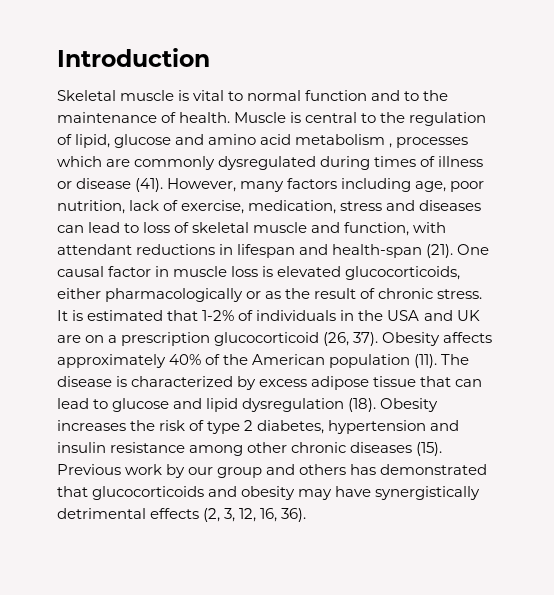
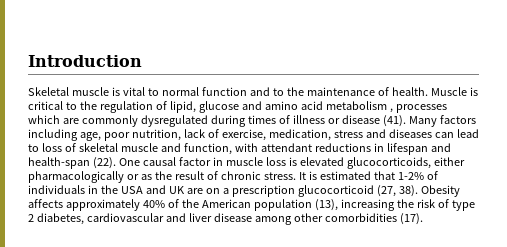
[305,112,358,123] central -> [28,101,63,110] critical
[167,178,285,192] However, many -> [408,116,437,127] Many
[426,244,454,258] (21). -> [92,157,116,169] (22).
[323,332,379,346] (26, 37). -> [376,185,418,197] (27, 38).
[414,354,470,368] [57,376,483,390] [57,398,439,412] [57,420,126,431] (11). The disease is characterized by excess adipose tissue that can lead to glucose and lipid dysregulation (18). Obesity increases -> [314,199,395,211] (13), increasing
[328,420,460,434] [57,442,443,456] [57,464,488,478] [57,486,481,500] [57,508,307,522] hypertension and insulin resistance among other chronic diseases (15). Previous work by our group and others has demonstrated that glucocorticoids and obesity may have synergistically detrimental effects (2, 3, 12, 16, 36). -> [86,213,423,225] cardiovascular and liver disease among other comorbidities (17).

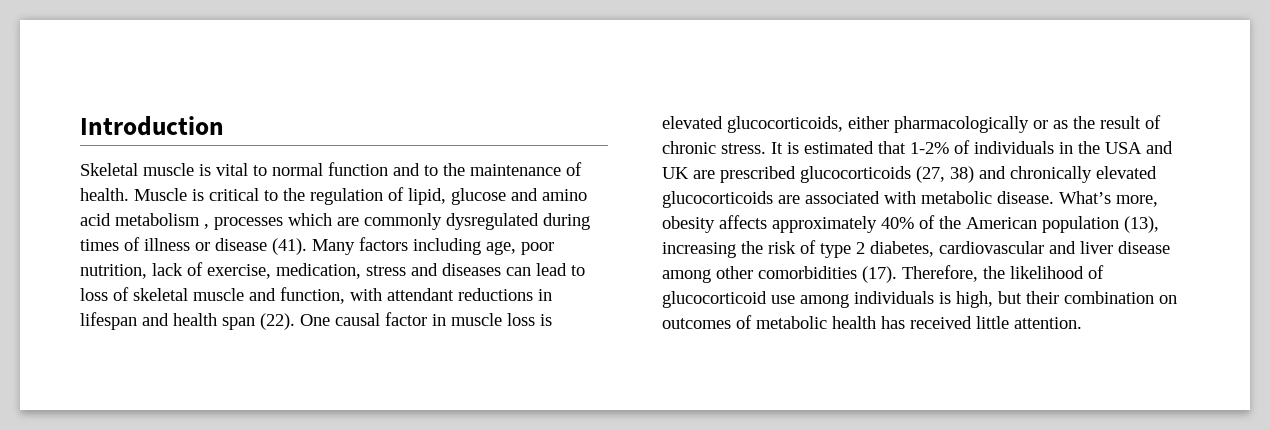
[28,157,90,169] health-span -> [173,313,255,330] health span
[205,185,460,197] on a prescription glucocorticoid (27, 38). Obesity -> [720,166,1157,183] [662,191,1158,208] [662,216,715,233] prescribed glucocorticoids (27, 38) and chronically elevated glucocorticoids are associated with metabolic disease. What’s more, obesity
(423, 219) none -> [902,265,1104,282] [662,291,1177,308] [662,315,1082,329] Therefore, the likelihood of glucocorticoid use among individuals is high, but their combination on outcomes of metabolic health has received little attention.

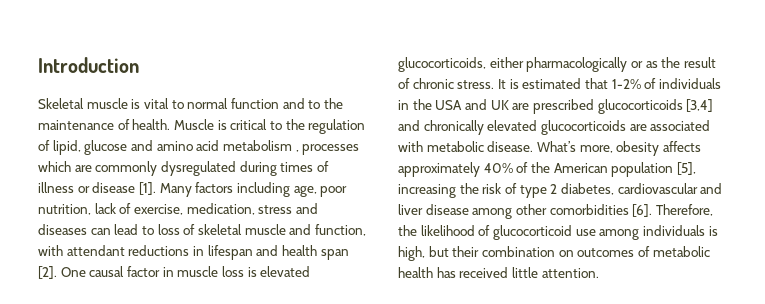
[272,238,307,255] (41). -> [138,182,156,195] [1].
[260,313,295,330] (22). -> [38,266,57,279] [2].
[916,166,974,183] (27, 38) -> [686,99,714,112] [3,4]
[1124,216,1159,233] (13), -> [676,162,696,175] [5],
[862,266,897,283] (17). -> [632,204,653,217] [6].

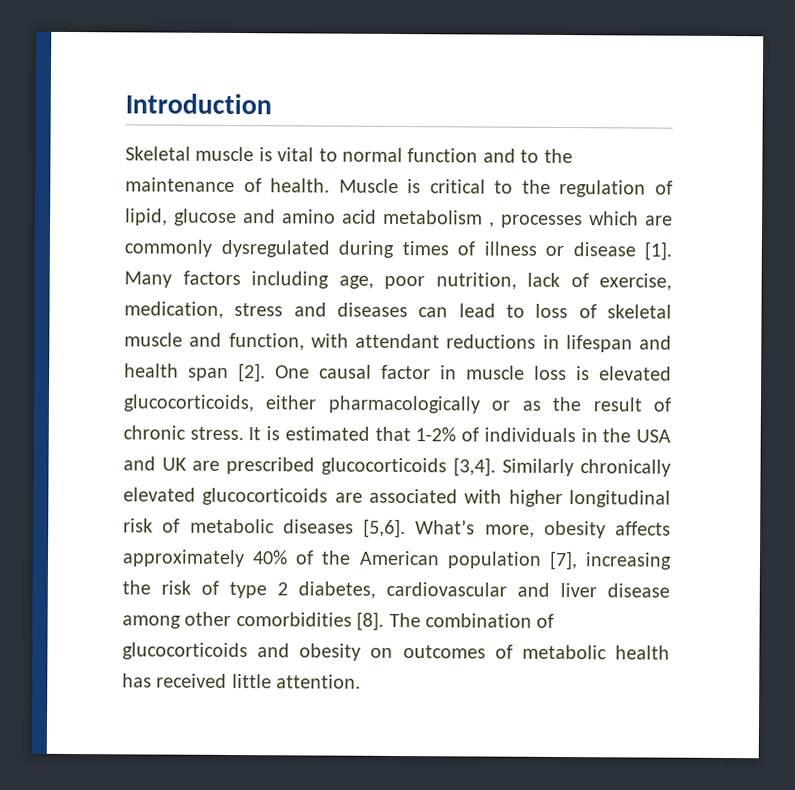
[686,99,714,112] [398,120,420,131] [3,4] and -> [453,457,574,477] [3,4]. Similarly
[426,141,534,152] metabolic disease. -> [508,489,671,508] [123,518,406,539] higher longitudinal risk of metabolic diseases [5,6].
[676,162,696,175] [5], -> [548,550,578,571] [7],
[632,204,713,217] [398,225,718,240] [398,246,555,261] [6]. Therefore, the likelihood of glucocorticoid use among individuals is high, but their combination -> [356,611,555,631] [122,642,362,661] [8]. The combination of glucocorticoids and obesity

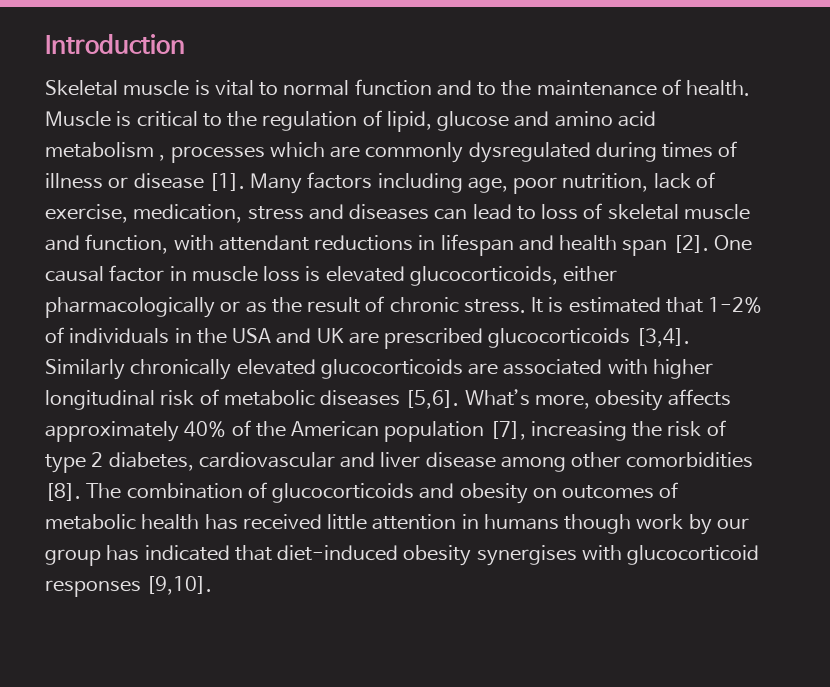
[276,674,362,689] attention. -> [372,514,749,535] [45,545,760,566] [45,576,213,597] attention in humans though work by our group has indicated that diet-induced obesity synergises with glucocorticoid responses [9,10].

